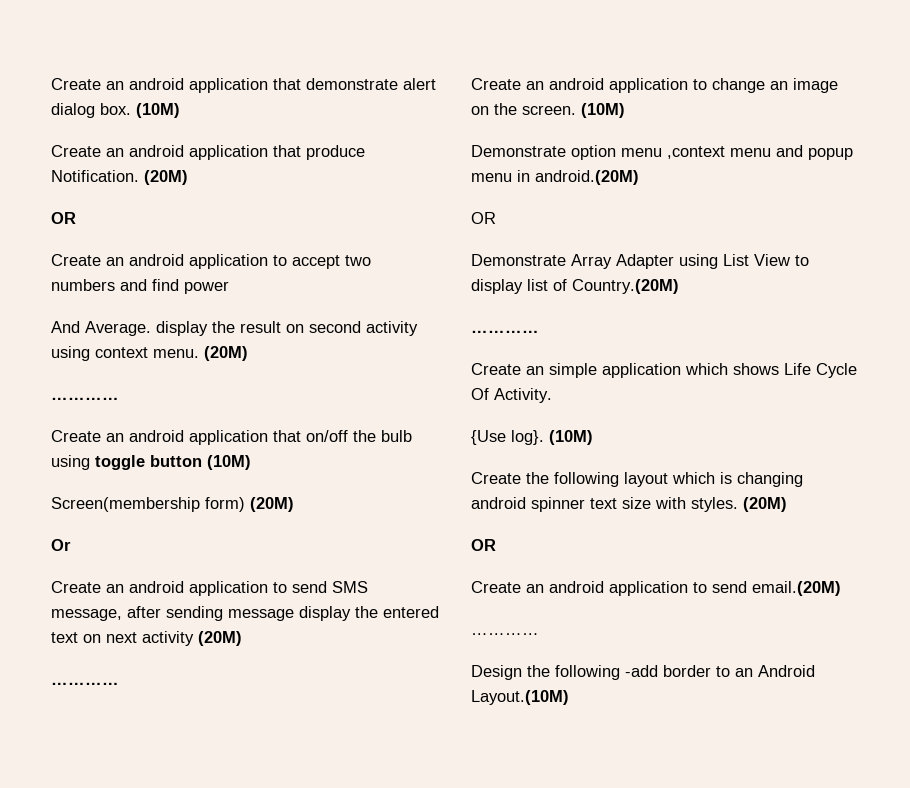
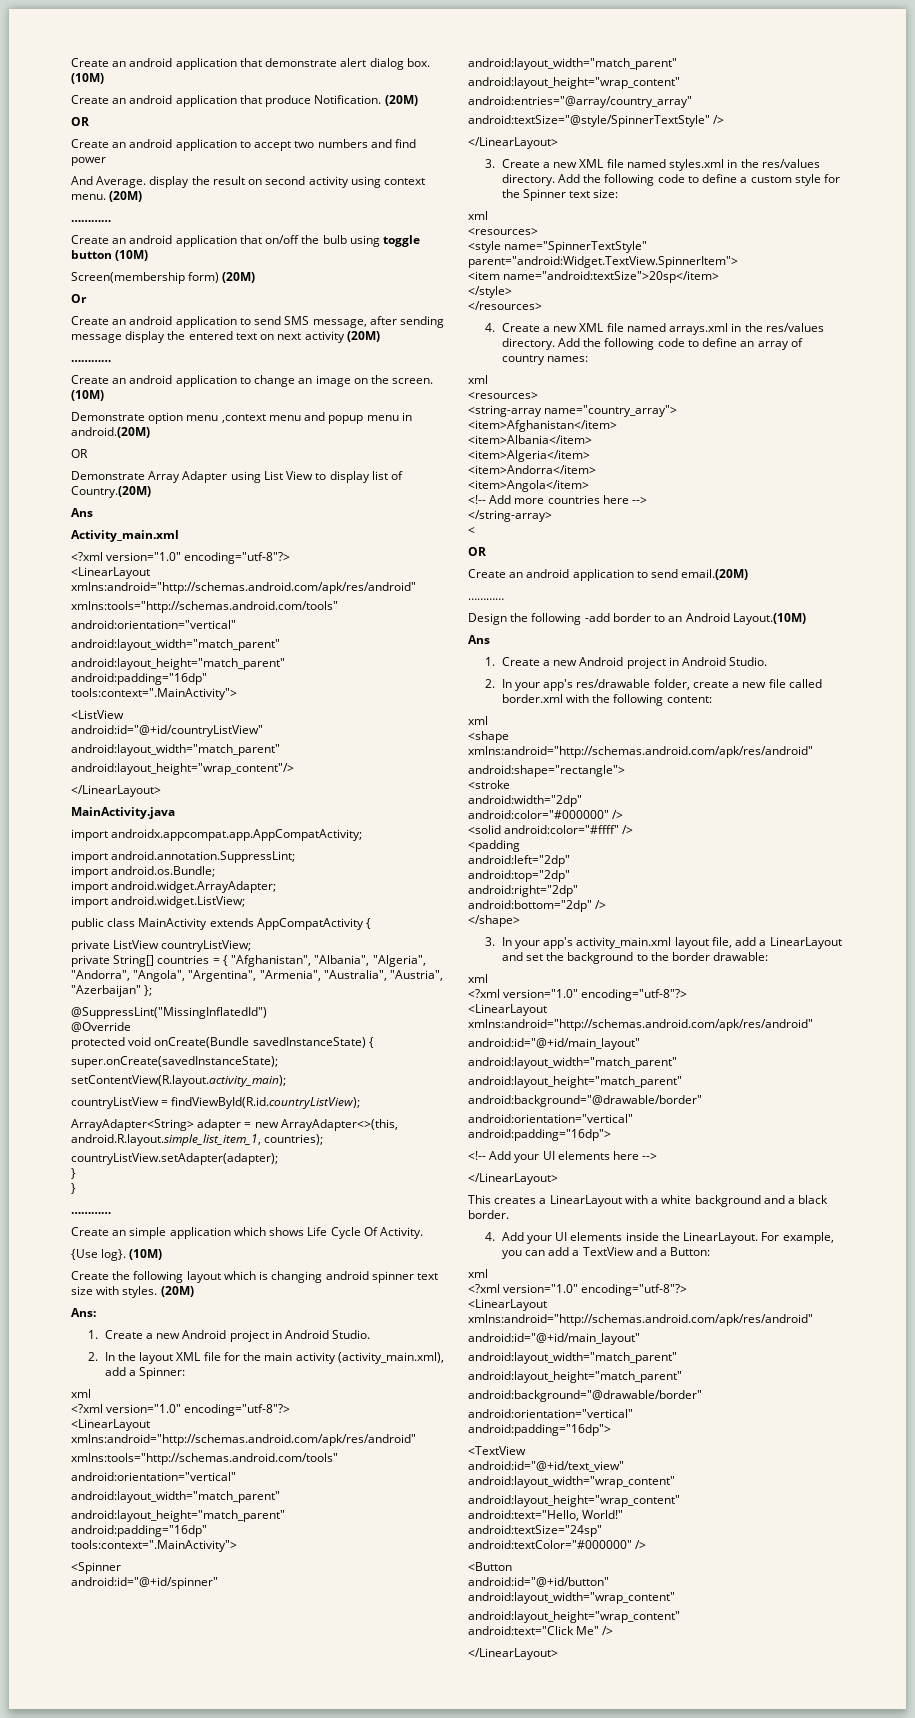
(679, 286) none -> [71,508,93,517] [71,530,179,542] [71,552,291,564] [71,567,150,579] [71,582,416,594] [71,601,338,613] [71,620,236,629] [71,639,280,651] [71,658,285,670] [71,673,207,685] [71,688,237,700] [71,710,124,719] [71,725,263,737] [71,744,280,756] [71,763,294,775] [71,785,161,797] [71,807,175,819] [71,829,363,841] [71,851,296,863] [71,866,216,878] [71,881,277,893] [71,896,246,908] [71,918,372,930] [71,940,252,952] [71,955,426,967] [71,970,444,982] [71,985,153,997] [71,1007,267,1019] [71,1022,131,1032] [71,1037,374,1049] [71,1056,278,1068] [71,1075,286,1087] [71,1097,361,1109] [71,1119,398,1131] [71,1134,324,1146] [71,1153,278,1165] [71,1168,76,1179] [71,1183,76,1194] // Ans // Activity_main.xml // <?xml version="1.0" encoding="utf-8"?> // <LinearLayout xmlns:android="http://schemas.android.com/apk/res/android" // xmlns:tools="http://schemas.android.com/tools" // android:orientation="vertical" // android:layout_width="match_parent" // android:layout_height="match_parent" // android:padding="16dp" // tools:context=".MainActivity"> // <ListView // android:id="@+id/countryListView" // android:layout_width="match_parent" // android:layout_height="wrap_content"/> // </LinearLayout> // MainActivity.java // import androidx.appcompat.app.AppCompatActivity; // import android.annotation.SuppressLint; // import android.os.Bundle; // import android.widget.ArrayAdapter; // import android.widget.ListView; // public class MainActivity extends AppCompatActivity { // private ListView countryListView; // private String[] countries = { "Afghanistan", "Albania", "Algeria", "Andorra", "Angola", "Argentina", "Armenia", "Australia", "Austria", "Azerbaijan" }; // @SuppressLint("MissingInflatedId") // @Override // protected void onCreate(Bundle savedInstanceState) { // super.onCreate(savedInstanceState); // setContentView(R.layout.activity_main); // countryListView = findViewById(R.id.countryListView); // ArrayAdapter<String> adapter = new ArrayAdapter<>(this, android.R.layout.simple_list_item_1, countries); // countryListView.setAdapter(adapter); // } // }
(787, 504) none -> [71,1308,96,1317] [87,1330,371,1342] [87,1352,444,1364] [104,1367,186,1379] [71,1389,91,1398] [71,1404,291,1416] [71,1419,150,1431] [71,1434,416,1446] [71,1453,338,1465] [71,1472,236,1481] [71,1491,280,1503] [71,1510,285,1522] [71,1525,207,1537] [71,1540,237,1552] [71,1562,121,1574] [71,1577,218,1589] [468,58,677,70] [468,77,680,89] [468,96,692,108] [468,115,725,127] [468,137,558,149] [484,159,820,171] [501,174,841,186] [501,189,619,201] [468,211,488,220] [468,228,538,235] [468,241,648,253] [468,256,738,268] [468,271,720,283] [468,286,512,298] [468,301,542,310] [484,323,824,335] [501,338,803,350] [501,355,588,365] [468,375,488,384] [468,392,538,399] [468,405,678,417] [468,420,617,432] [468,435,592,444] [468,450,590,462] [468,465,596,474] [468,480,589,492] [468,495,648,504] [468,510,552,522] [468,527,475,534] // Ans: // 1. Create a new Android project in Android Studio. // 2. In the layout XML file for the main activity (activity_main.xml), add a Spinner: // xml // <?xml version="1.0" encoding="utf-8"?> // <LinearLayout xmlns:android="http://schemas.android.com/apk/res/android" // xmlns:tools="http://schemas.android.com/tools" // android:orientation="vertical" // android:layout_width="match_parent" // android:layout_height="match_parent" // android:padding="16dp" // tools:context=".MainActivity"> // <Spinner // android:id="@+id/spinner" // android:layout_width="match_parent" // android:layout_height="wrap_content" // android:entries="@array/country_array" // android:textSize="@style/SpinnerTextStyle" /> // </LinearLayout> // 3. Create a new XML file named styles.xml in the res/values directory. Add the following code to define a custom style for the Spinner text size: // xml // <resources> // <style name="SpinnerTextStyle" parent="android:Widget.TextView.SpinnerItem"> // <item name="android:textSize">20sp</item> // </style> // </resources> // 4. Create a new XML file named arrays.xml in the res/values directory. Add the following code to define an array of country names: // xml // <resources> // <string-array name="country_array"> // <item>Afghanistan</item> // <item>Albania</item> // <item>Algeria</item> // <item>Andorra</item> // <item>Angola</item> // <!-- Add more countries here --> // </string-array> // <
(569, 697) none -> [468,635,490,644] [484,657,768,669] [484,679,822,691] [501,694,712,706] [468,716,488,725] [468,731,509,743] [468,746,813,758] [468,765,625,777] [468,780,510,789] [468,795,582,807] [468,810,624,819] [468,825,634,834] [468,840,520,852] [468,855,570,867] [468,870,570,882] [468,885,578,897] [468,900,607,912] [468,915,520,927] [484,937,842,949] [501,952,769,964] [468,974,488,983] [468,989,688,1001] [468,1004,547,1016] [468,1019,813,1031] [468,1038,640,1050] [468,1057,677,1069] [468,1076,682,1088] [468,1095,702,1107] [468,1114,633,1123] [468,1129,611,1141] [468,1151,658,1163] [468,1173,558,1185] [468,1195,829,1207] [468,1210,509,1219] [484,1232,834,1244] [501,1247,711,1259] [468,1269,488,1278] [468,1284,688,1296] [468,1299,547,1311] [468,1314,813,1326] [468,1333,640,1345] [468,1352,677,1364] [468,1371,682,1383] [468,1390,702,1402] [468,1409,633,1418] [468,1424,611,1436] [468,1446,526,1455] [468,1461,624,1472] [468,1476,675,1488] [468,1495,680,1507] [468,1510,624,1521] [468,1525,602,1537] [468,1540,647,1549] [468,1562,512,1571] [468,1577,609,1587] [468,1592,675,1604] [468,1611,680,1623] [468,1626,614,1635] [468,1648,558,1660] // Ans // 1. Create a new Android project in Android Studio. // 2. In your app's res/drawable folder, create a new file called border.xml with the following content: // xml // <shape xmlns:android="http://schemas.android.com/apk/res/android" // android:shape="rectangle"> // <stroke // android:width="2dp" // android:color="#000000" /> // <solid android:color="#ffff" /> // <padding // android:left="2dp" // android:top="2dp" // android:right="2dp" // android:bottom="2dp" /> // </shape> // 3. In your app's activity_main.xml layout file, add a LinearLayout and set the background to the border drawable: // xml // <?xml version="1.0" encoding="utf-8"?> // <LinearLayout xmlns:android="http://schemas.android.com/apk/res/android" // android:id="@+id/main_layout" // android:layout_width="match_parent" // android:layout_height="match_parent" // android:background="@drawable/border" // android:orientation="vertical" // android:padding="16dp"> // <!-- Add your UI elements here --> // </LinearLayout> // This creates a LinearLayout with a white background and a black border. // 4. Add your UI elements inside the LinearLayout. For example, you can add a TextView and a Button: // xml // <?xml version="1.0" encoding="utf-8"?> // <LinearLayout xmlns:android="http://schemas.android.com/apk/res/android" // android:id="@+id/main_layout" // android:layout_width="match_parent" // android:layout_height="match_parent" // android:background="@drawable/border" // android:orientation="vertical" // android:padding="16dp"> // <TextView // android:id="@+id/text_view" // android:layout_width="wrap_content" // android:layout_height="wrap_content" // android:text="Hello, World!" // android:textSize="24sp" // android:textColor="#000000" /> // <Button // android:id="@+id/button" // android:layout_width="wrap_content" // android:layout_height="wrap_content" // android:text="Click Me" /> // </LinearLayout>

